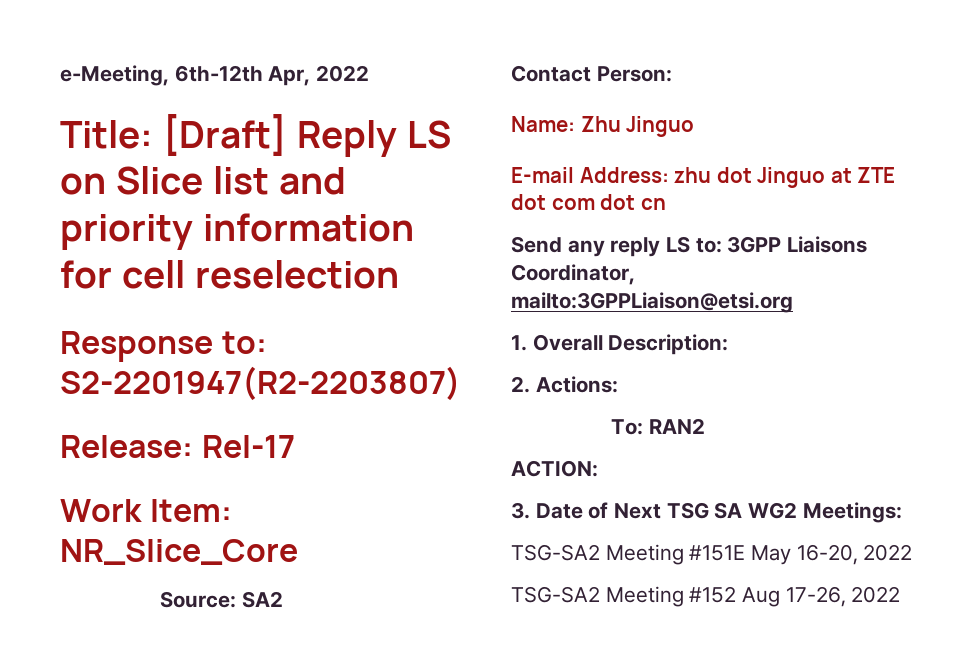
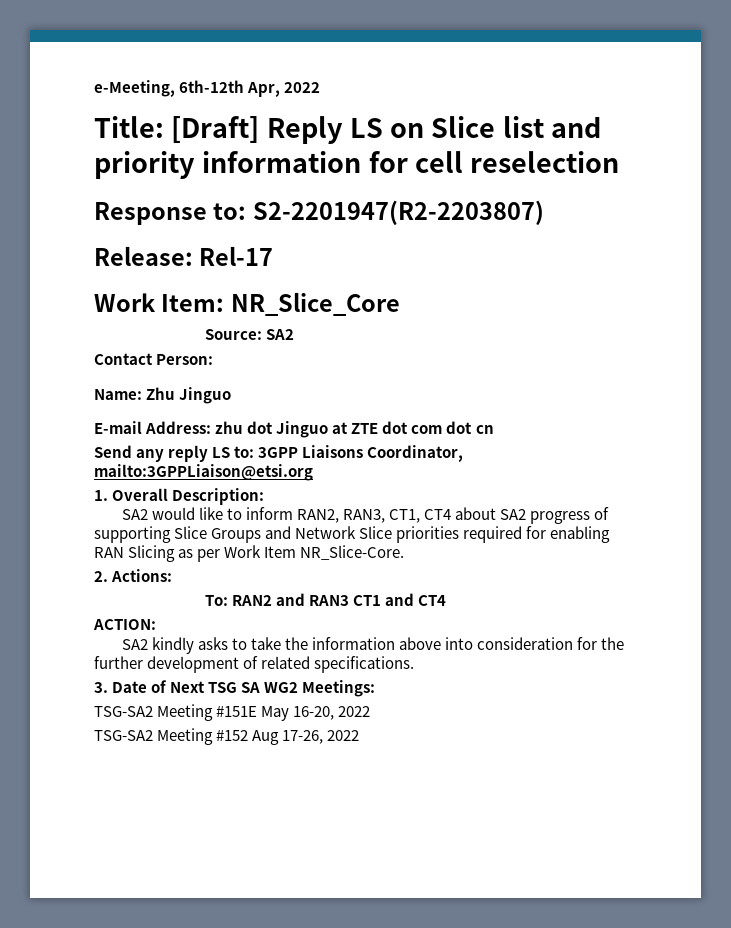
[511,376,618,393] [611,418,705,435] [511,460,598,477] 2. Actions: // To: RAN2 // ACTION: -> [121,507,610,524] [94,526,611,543] [94,545,405,562] [94,569,173,582] [204,593,446,606] [93,619,156,630] [121,637,625,654] [94,656,415,673] SA2 would like to inform RAN2, RAN3, CT1, CT4 about SA2 progress of supporting Slice Groups and Network Slice priorities required for enabling RAN Slicing as per Work Item NR_Slice-Core. // 2. Actions: // To: RAN2 and RAN3 CT1 and CT4 // ACTION: // SA2 kindly asks to take the information above into consideration for the further development of related specifications.

